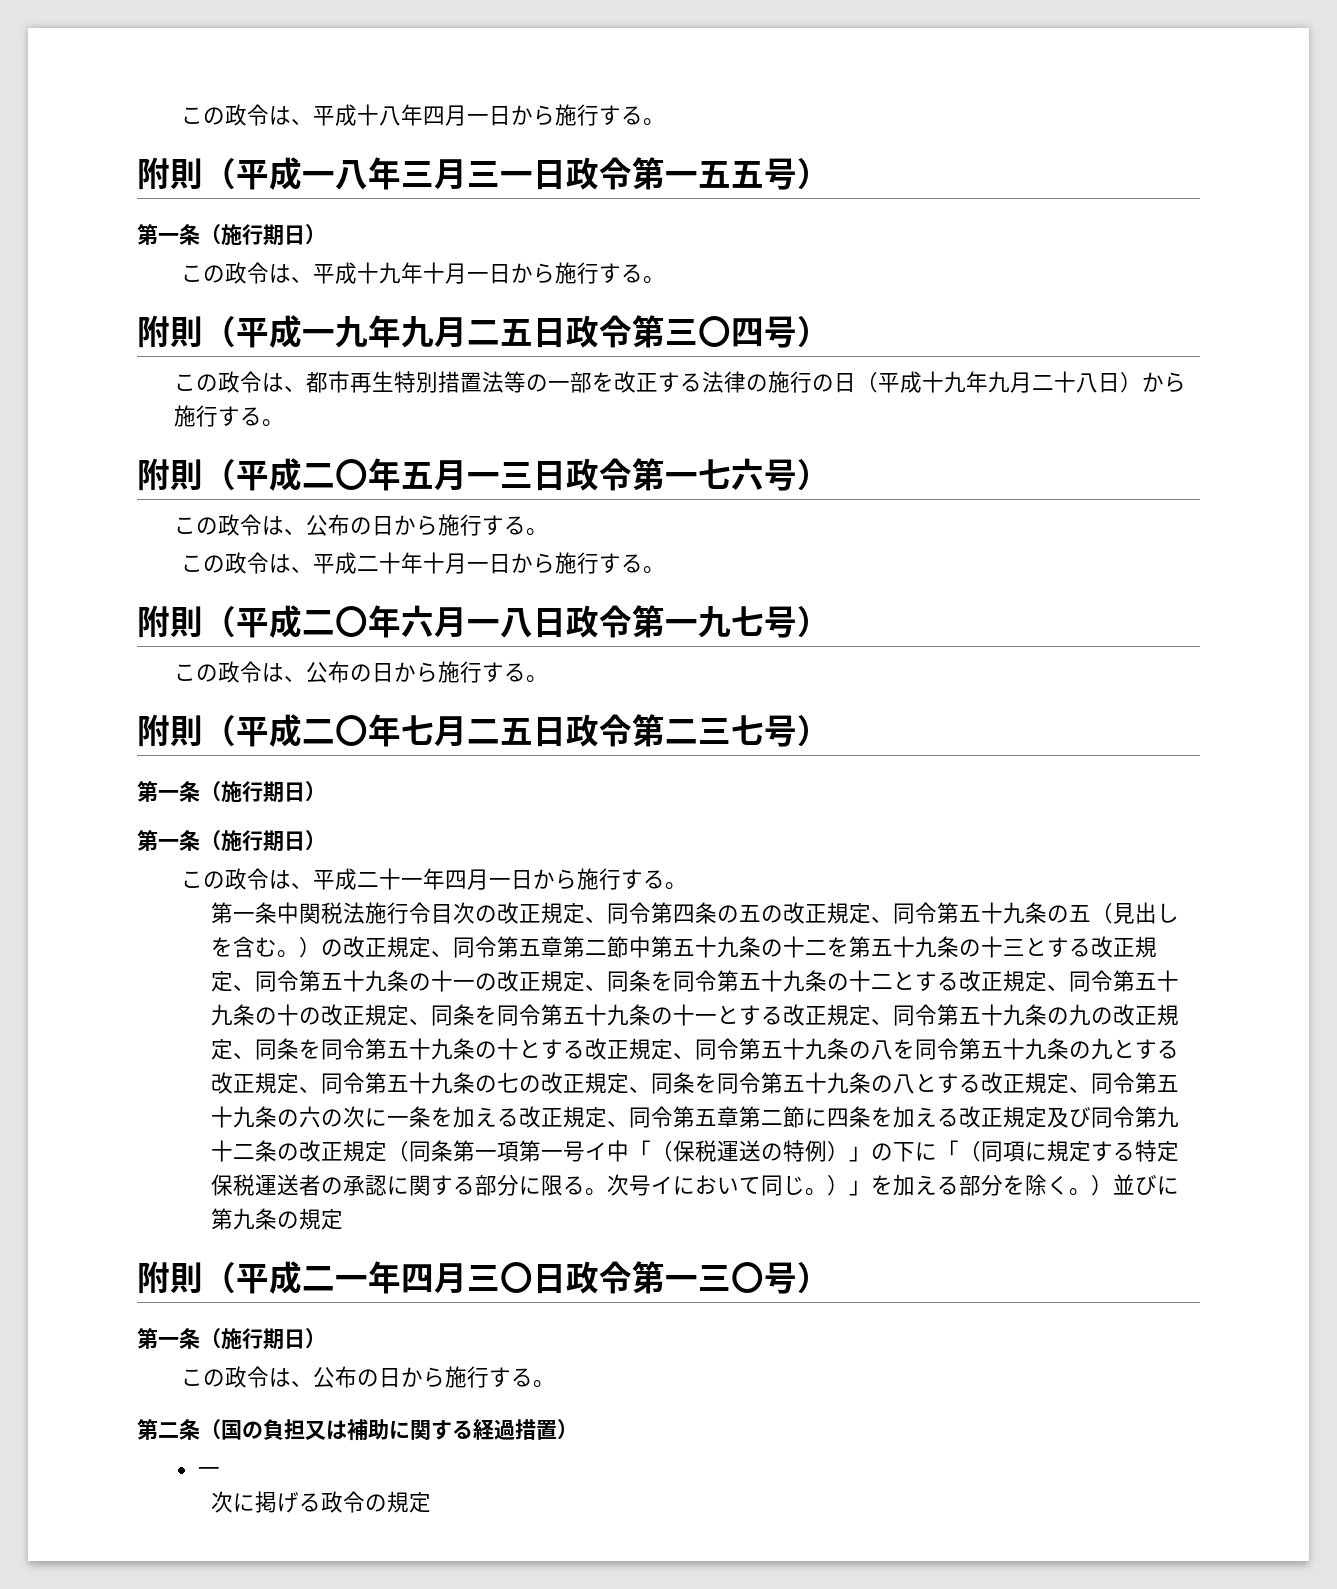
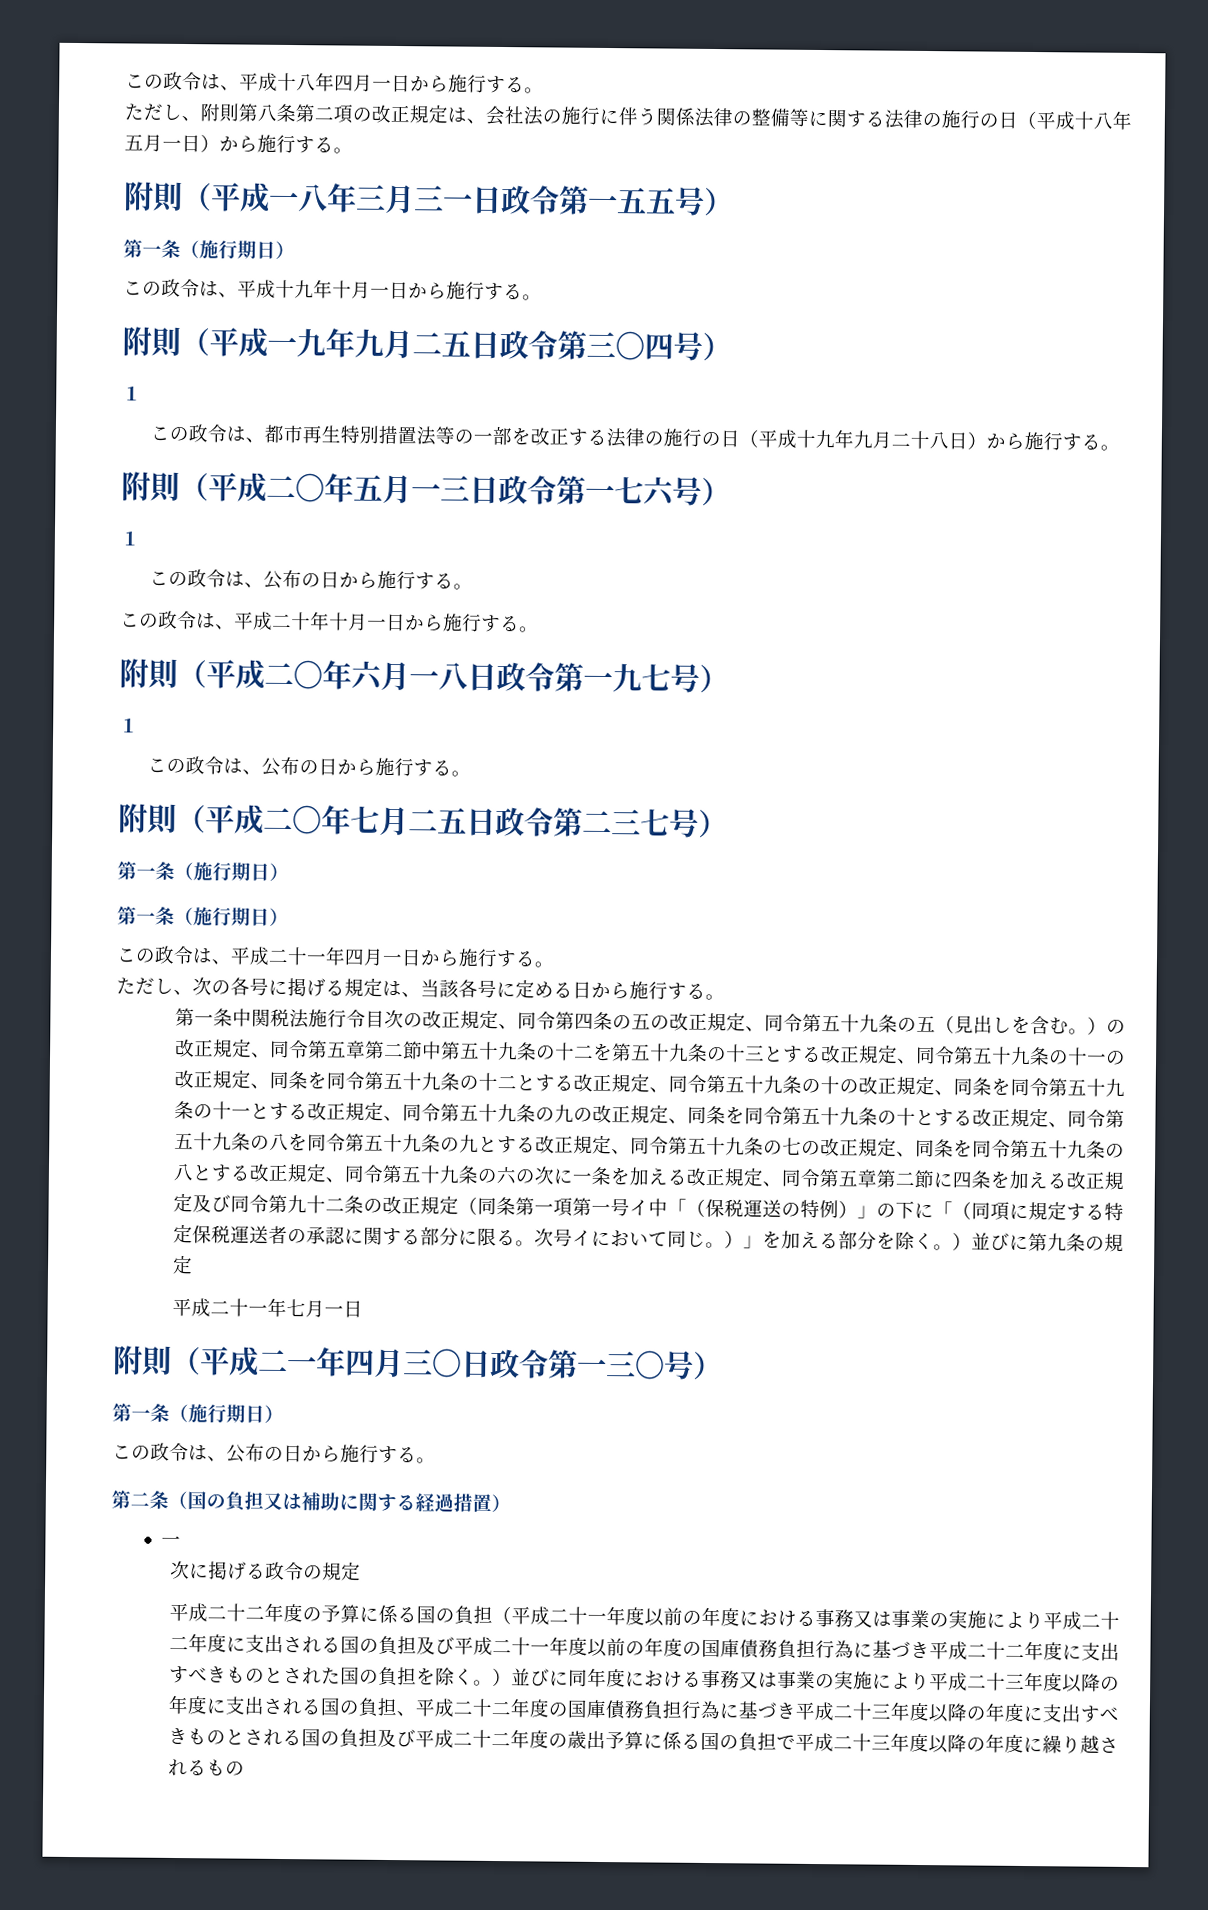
(665, 122) none -> [124,103,1132,131] [124,134,353,154] // ただし、附則第八条第二項の改正規定は、会社法の施行に伴う関係法律の整備等に関する法律の施行の日（平成十八年五月一日）から施行する。
(830, 332) none -> [122,386,142,401] // １
(830, 475) none -> [120,531,140,546] // １
(830, 622) none -> [119,718,139,733] // １
(687, 886) none -> [116,977,725,1001] // ただし、次の各号に掲げる規定は、当該各号に定める日から施行する。
(344, 1219) none -> [171,1297,363,1318] // 平成二十一年七月一日
(432, 1502) none -> [168,1602,1120,1631] [168,1633,1120,1661] [168,1665,1120,1693] [167,1694,1119,1723] [167,1727,1119,1754] [167,1758,245,1777] // 平成二十二年度の予算に係る国の負担（平成二十一年度以前の年度における事務又は事業の実施により平成二十二年度に支出される国の負担及び平成二十一年度以前の年度の国庫債務負担行為に基づき平成二十二年度に支出すべきものとされた国の負担を除く。）並びに同年度における事務又は事業の実施により平成二十三年度以降の年度に支出される国の負担、平成二十二年度の国庫債務負担行為に基づき平成二十三年度以降の年度に支出すべきものとされる国の負担及び平成二十二年度の歳出予算に係る国の負担で平成二十三年度以降の年度に繰り越されるもの

